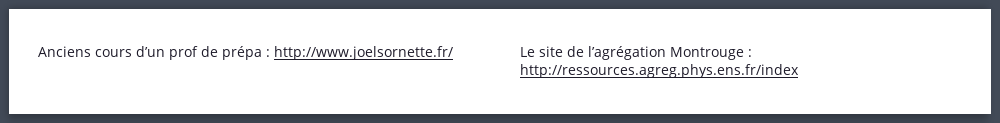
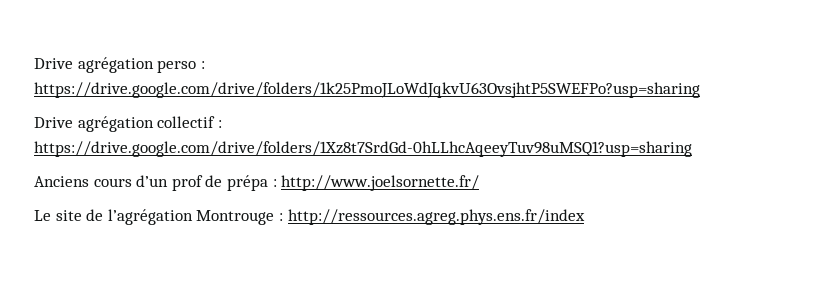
(38, 51) none -> [34,57,205,73] [34,82,700,98] [34,116,222,132] [34,141,692,157] Drive agrégation perso : https://drive.google.com/drive/folders/1k25PmoJLoWdJqkvU63OvsjhtP5SWEFPo?usp=sharing // Drive agrégation collectif : https://drive.google.com/drive/folders/1Xz8t7SrdGd-0hLLhcAqeeyTuv98uMSQ1?usp=sharing //

